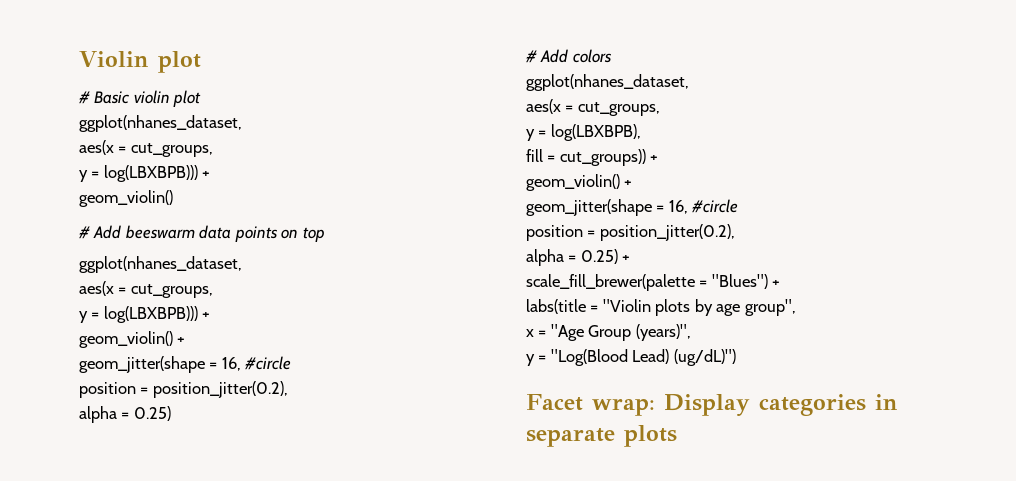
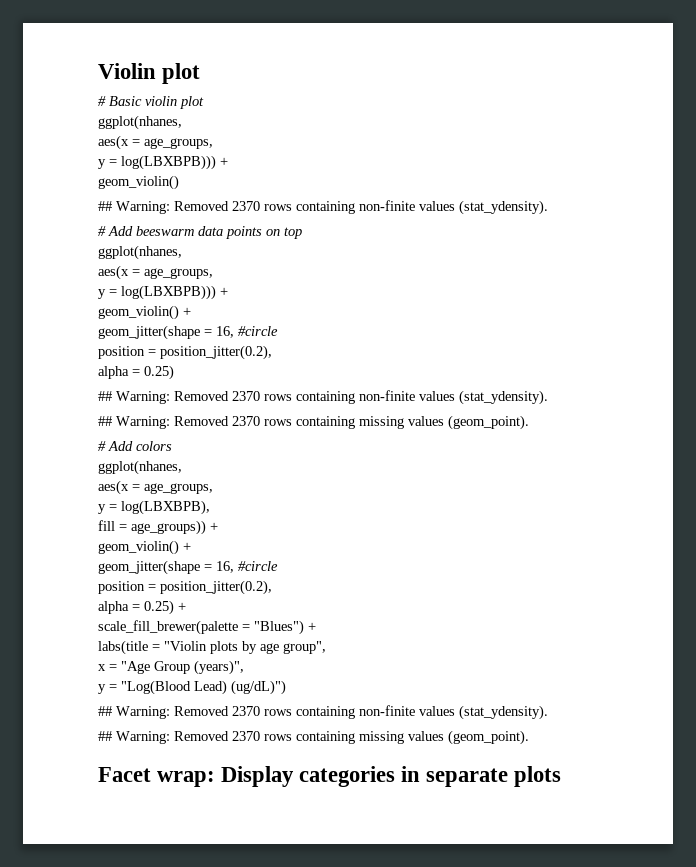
[79,115,242,132] [79,140,213,157] [79,165,211,182] [79,190,173,207] ggplot(nhanes_dataset, // aes(x = cut_groups, // y = log(LBXBPB))) + // geom_violin() -> [98,115,182,130] [98,135,213,150] [98,155,228,170] [98,175,179,190] [98,200,548,215] ggplot(nhanes, // aes(x = age_groups, // y = log(LBXBPB))) + // geom_violin() // ## Warning: Removed 2370 rows containing non-finite values (stat_ydensity).
[79,256,242,273] [79,281,213,298] ggplot(nhanes_dataset, // aes(x = cut_groups, -> [98,245,182,260] [98,265,213,280] ggplot(nhanes, // aes(x = age_groups,
(171, 413) none -> [98,390,548,405] [98,415,529,430] // ## Warning: Removed 2370 rows containing non-finite values (stat_ydensity). // ## Warning: Removed 2370 rows containing missing values (geom_point).
[526,74,689,91] [526,99,660,116] ggplot(nhanes_dataset, // aes(x = cut_groups, -> [98,460,182,475] [98,480,213,495] ggplot(nhanes, // aes(x = age_groups,
[559,149,646,166] cut_groups)) -> [131,520,206,535] age_groups))
(736, 357) none -> [98,705,548,720] [98,730,529,745] // ## Warning: Removed 2370 rows containing non-finite values (stat_ydensity). // ## Warning: Removed 2370 rows containing missing values (geom_point).

